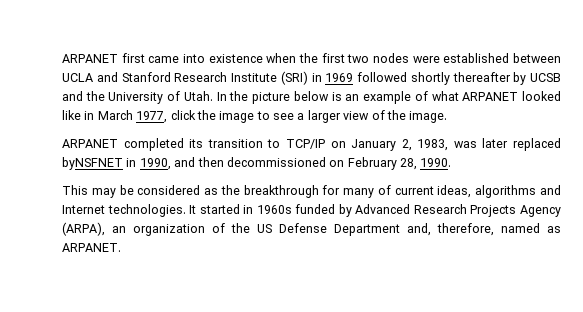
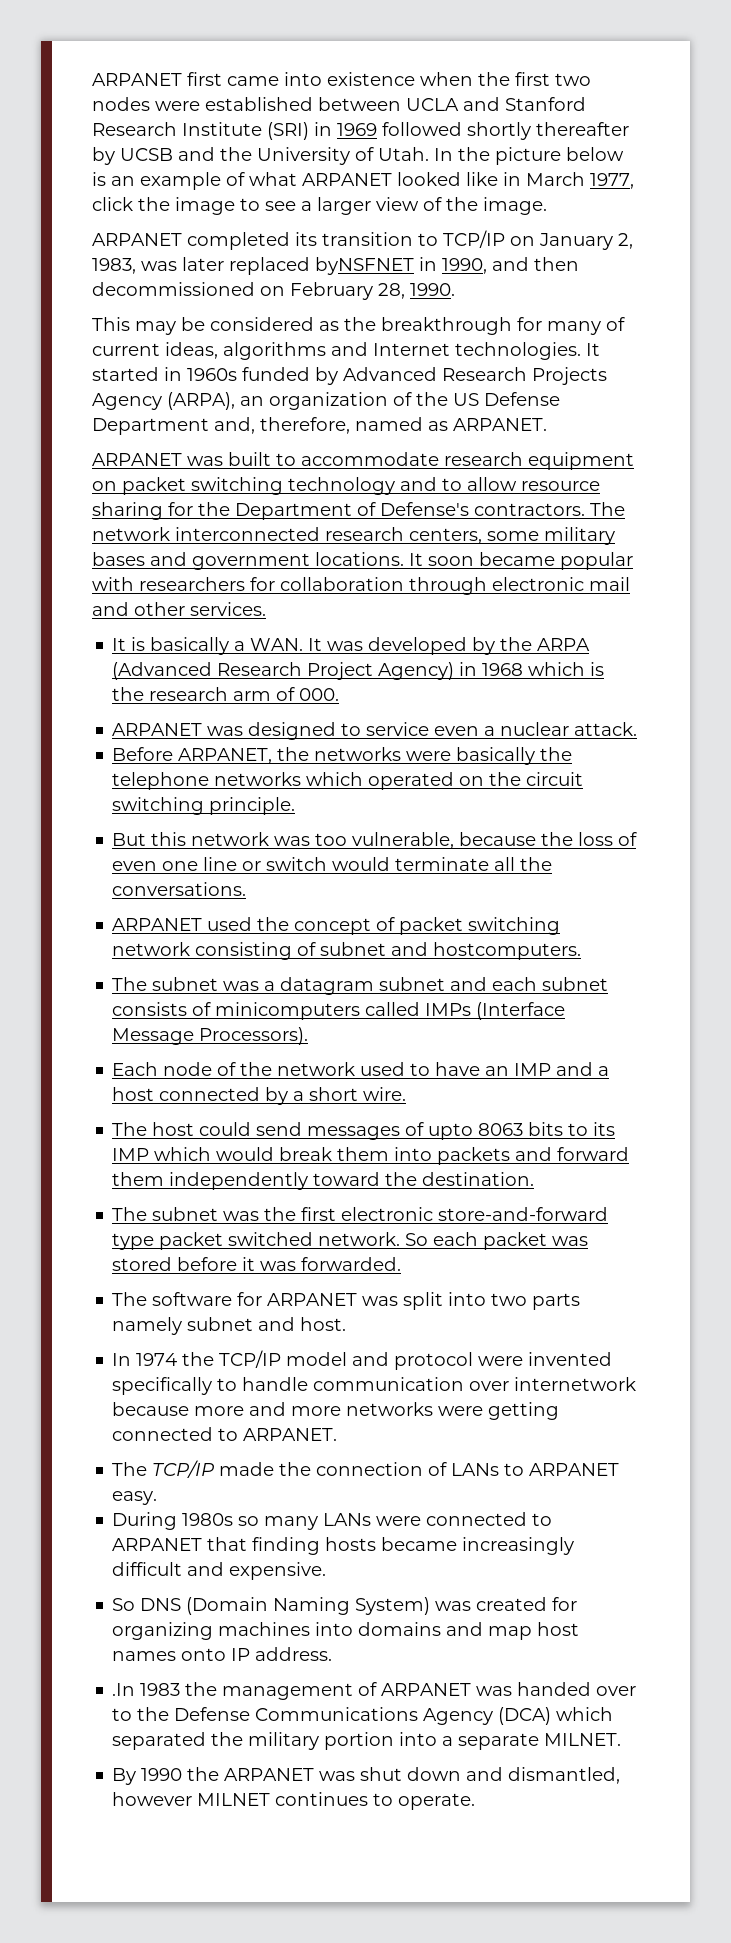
(121, 247) none -> [92,452,634,470] [92,477,600,495] [92,502,625,520] [92,527,615,545] [92,552,633,570] [92,577,630,595] [92,602,266,616] [112,637,591,655] [112,662,605,680] [112,687,340,701] [112,722,638,740] [112,747,573,765] [112,772,584,790] [112,797,296,815] [112,832,638,849] [112,857,553,871] [112,882,247,896] [112,917,561,935] [112,942,582,960] [112,977,609,995] [112,1002,566,1020] [112,1027,309,1045] [112,1062,610,1076] [112,1087,407,1105] [112,1122,616,1140] [112,1147,630,1165] [112,1172,535,1190] [112,1207,609,1221] [112,1232,589,1250] [112,1257,402,1271] [112,1292,581,1310] [112,1317,347,1335] [112,1350,613,1370] [112,1377,637,1395] [112,1402,560,1420] [112,1427,338,1441] [112,1460,620,1478] [112,1491,158,1505] [112,1512,553,1530] [112,1537,575,1555] [112,1562,327,1580] [112,1597,578,1615] [112,1622,580,1640] [112,1647,333,1661] [112,1682,637,1700] [112,1707,614,1725] [112,1732,622,1750] [112,1767,621,1785] [112,1792,476,1810] // ARPANET was built to accommodate research equipment on packet switching technology and to allow resource sharing for the Department of Defense's contractors. The network interconnected research centers, some military bases and government locations. It soon became popular with researchers for collaboration through electronic mail and other services. // It is basically a WAN. It was developed by the ARPA (Advanced Research Project Agency) in 1968 which is the research arm of 000. // ARPANET was designed to service even a nuclear attack. // Before ARPANET, the networks were basically the telephone networks which operated on the circuit switching principle. // But this network was too vulnerable, because the loss of even one line or switch would terminate all the conversations. // ARPANET used the concept of packet switching network consisting of subnet and hostcomputers. // The subnet was a datagram subnet and each subnet consists of minicomputers called IMPs (Interface Message Processors). // Each node of the network used to have an IMP and a host connected by a short wire. // The host could send messages of upto 8063 bits to its IMP which would break them into packets and forward them independently toward the destination. // The subnet was the first electronic store-and-forward type packet switched network. So each packet was stored before it was forwarded. // The software for ARPANET was split into two parts namely subnet and host. // In 1974 the TCP/IP model and protocol were invented specifically to handle communication over internetwork because more and more networks were getting connected to ARPANET. // The TCP/IP made the connection of LANs to ARPANET easy. // During 1980s so many LANs were connected to ARPANET that finding hosts became increasingly difficult and expensive. // So DNS (Domain Naming System) was created for organizing machines into domains and map host names onto IP address. // .In 1983 the management of ARPANET was handed over to the Defense Communications Agency (DCA) which separated the military portion into a separate MILNET. // By 1990 the ARPANET was shut down and dismantled, however MILNET continues to operate.

